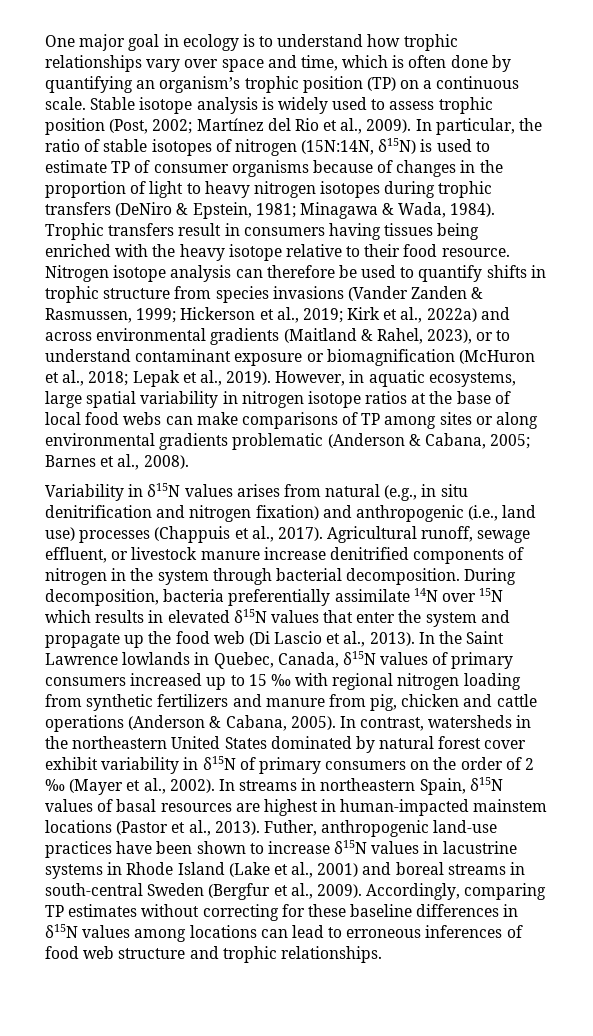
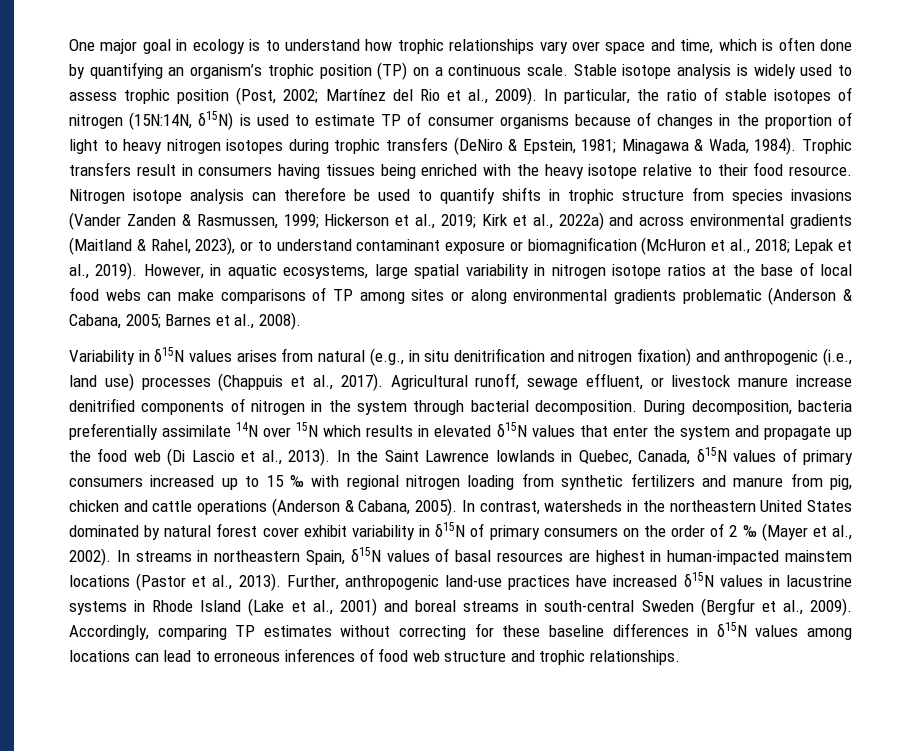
[263,820,317,836] Futher, -> [286,575,339,590] Further,
[156,841,330,854] been shown to increase -> [613,575,678,587] increased

